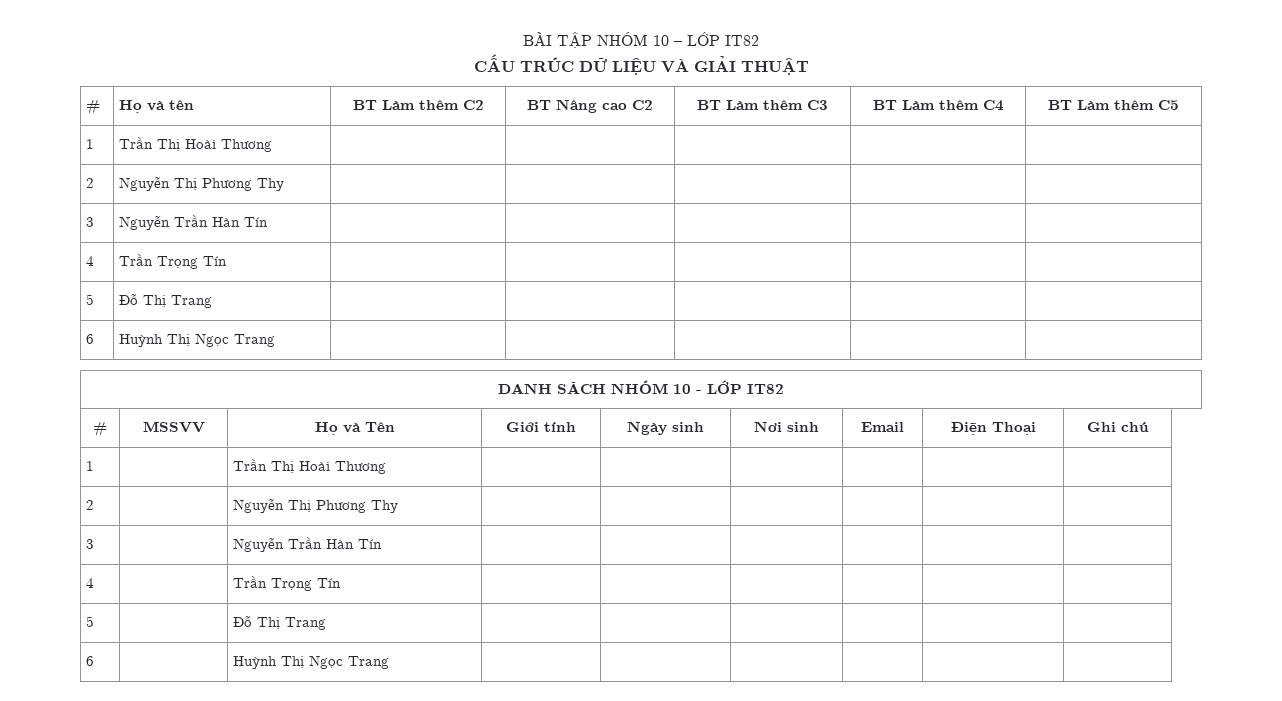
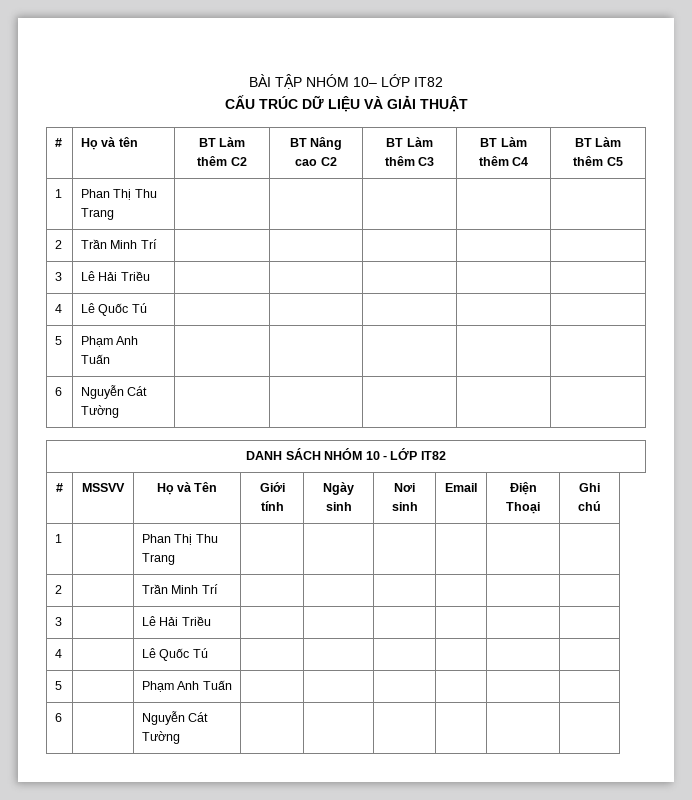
[653,35,682,46] 10 – -> [353,77,377,87] 10–
[119,137,273,152] [86,178,95,188] [119,177,285,191] [86,217,95,227] [119,215,269,230] [86,256,95,266] [119,254,228,269] [86,294,95,305] [119,294,213,308] [86,334,95,344] [119,333,276,347] Trần Thị Hoài Thương | | | | | // 2 | Nguyễn Thị Phương Thy | | | | | // 3 | Nguyễn Trần Hàn Tín | | | | | // 4 | Trần Trọng Tín | | | | | // 5 | Đỗ Thị Trang | | | | | // 6 | Huỳnh Thị Ngọc Trang -> [81,189,157,200] [81,208,115,220] [55,240,63,249] [81,239,157,249] [55,272,63,281] [81,271,150,281] [55,304,63,313] [81,303,147,316] [55,336,63,345] [81,336,139,347] [81,354,111,364] [55,387,63,396] [81,385,148,399] [81,405,120,418] Phan Thị Thu Trang | | | | | // 2 | Trần Minh Trí | | | | | // 3 | Lê Hải Triều | | | | | // 4 | Lê Quốc Tú | | | | | // 5 | Phạm Anh Tuấn | | | | | // 6 | Nguyễn Cát Tường
[233,459,387,474] [86,500,95,510] [233,499,399,513] [86,539,95,549] [233,537,383,552] [86,578,95,588] [233,576,342,591] [86,616,95,627] [233,616,327,630] [86,656,95,666] [233,655,390,669] Trần Thị Hoài Thương | | | | | | // 2 | | Nguyễn Thị Phương Thy | | | | | | // 3 | | Nguyễn Trần Hàn Tín | | | | | | // 4 | | Trần Trọng Tín | | | | | | // 5 | | Đỗ Thị Trang | | | | | | // 6 | | Huỳnh Thị Ngọc Trang -> [142,534,218,545] [142,553,176,565] [55,585,63,594] [142,584,218,594] [55,617,63,626] [142,616,211,626] [55,649,63,658] [142,648,208,661] [55,681,63,690] [142,680,232,692] [55,713,63,722] [142,711,209,725] [142,731,181,744] Phan Thị Thu Trang | | | | | | // 2 | | Trần Minh Trí | | | | | | // 3 | | Lê Hải Triều | | | | | | // 4 | | Lê Quốc Tú | | | | | | // 5 | | Phạm Anh Tuấn | | | | | | // 6 | | Nguyễn Cát Tường

